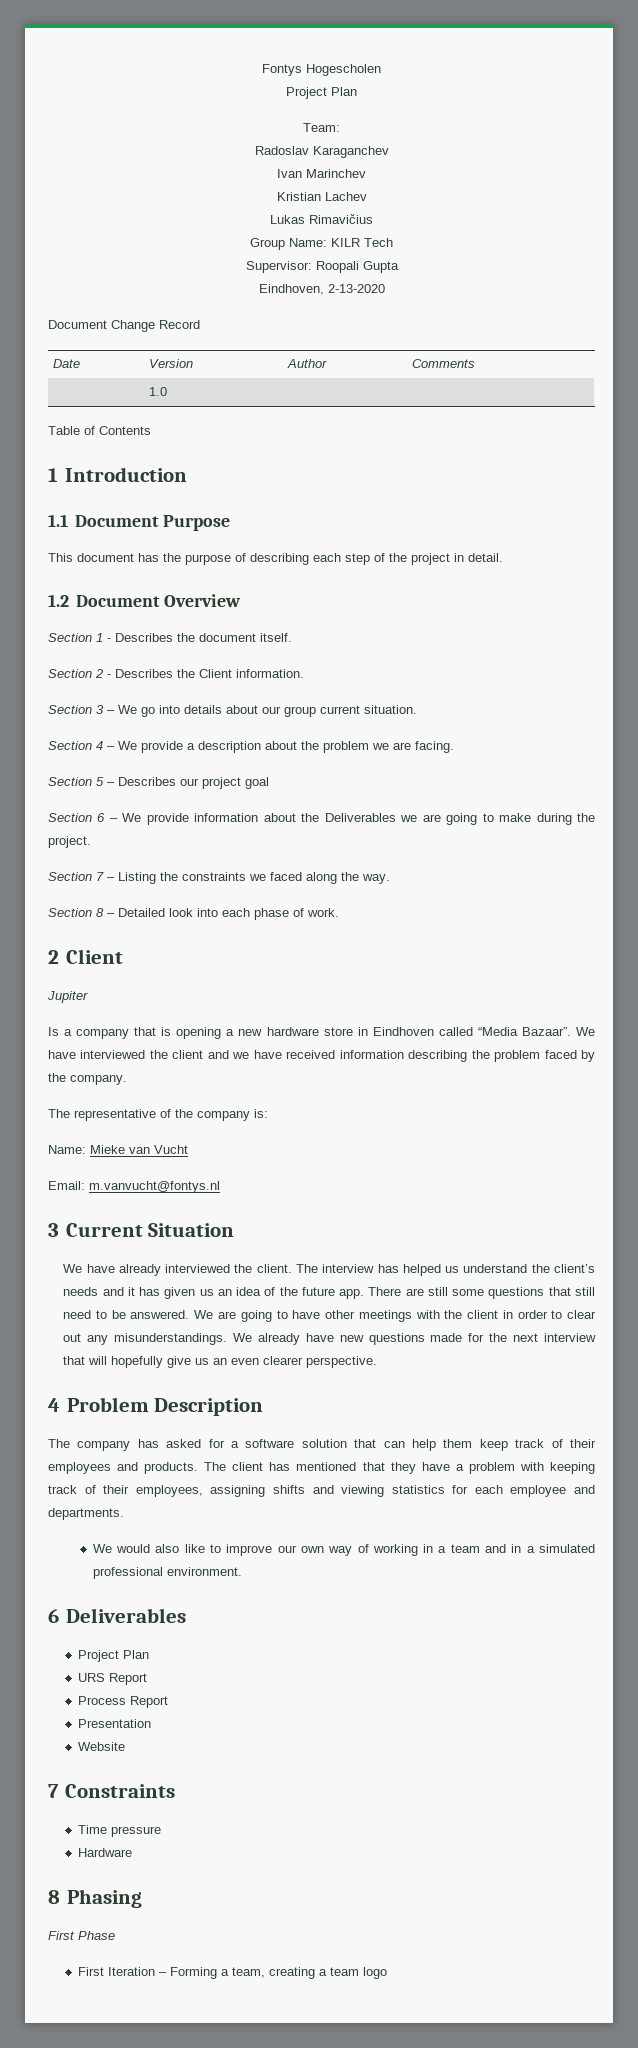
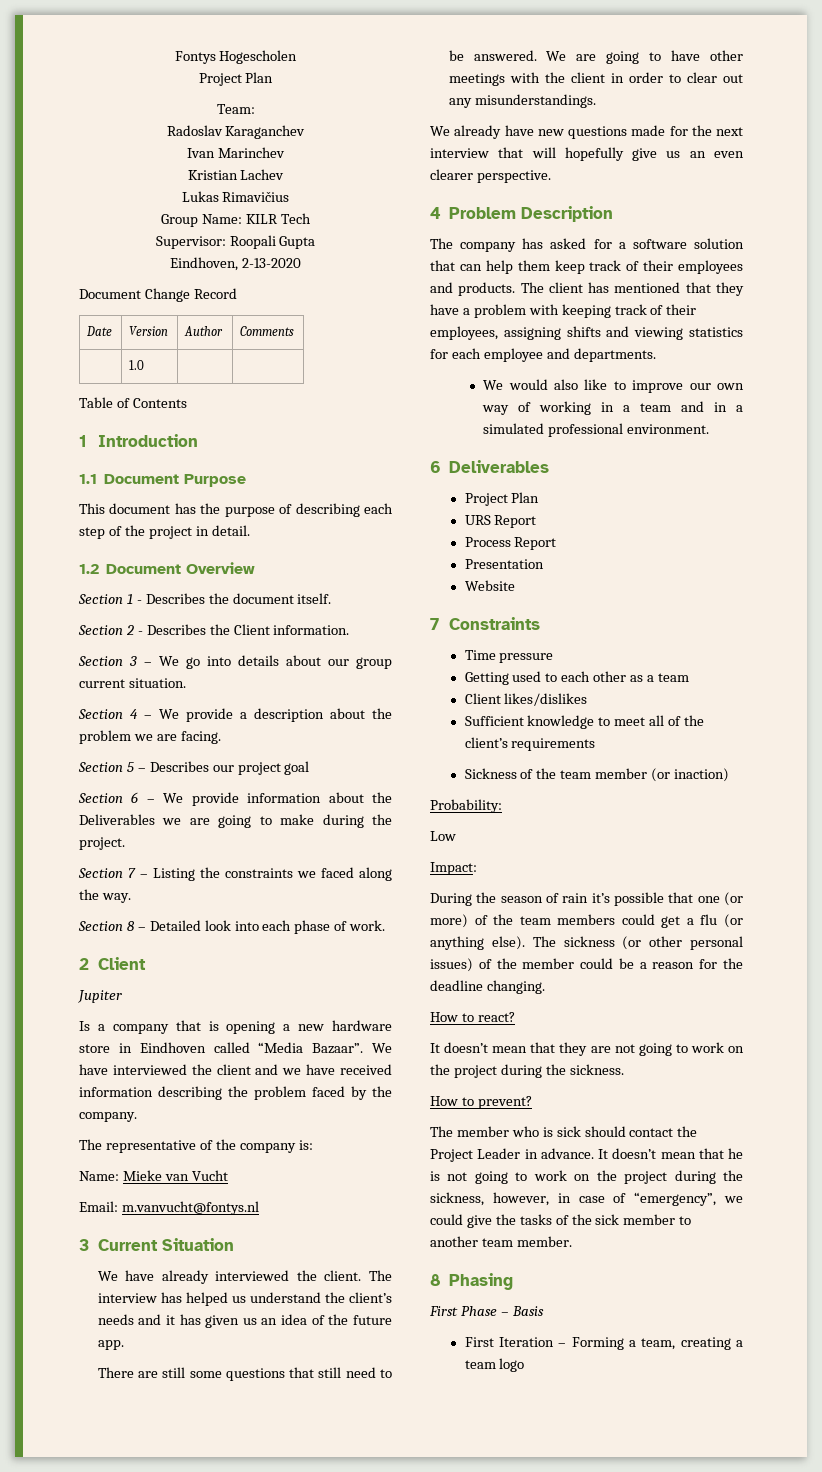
(365, 1294) none -> (124, 1345) //
(228, 1339) none -> (596, 101) //
[77,1848,132,1857] Hardware -> [464,671,689,685] [464,693,588,706] [464,715,705,729] [464,737,596,751] [464,768,730,782] [430,799,502,813] [430,831,456,841] [430,862,477,875] [430,892,743,906] [430,914,743,928] [430,936,743,950] [430,958,743,972] [430,980,545,994] [430,1012,515,1022] [430,1042,744,1056] [430,1064,624,1078] [430,1096,532,1109] [430,1126,698,1137] [430,1148,743,1162] [430,1170,743,1184] [430,1192,743,1206] [430,1214,692,1228] [430,1236,572,1247] Getting used to each other as a team // Client likes/dislikes // Sufficient knowledge to meet all of the client’s requirements // Sickness of the team member (or inaction) // Probability: // Low // Impact: // During the season of rain it’s possible that one (or more) of the team members could get a flu (or anything else). The sickness (or other personal issues) of the member could be a reason for the deadline changing. // How to react? // It doesn’t mean that they are not going to work on the project during the sickness. // How to prevent? // The member who is sick should contact the Project Leader in advance. It doesn’t mean that he is not going to work on the project during the sickness, however, in case of “emergency”, we could give the tasks of the sick member to another team member.
(115, 1935) none -> [500,1306,544,1316] – Basis

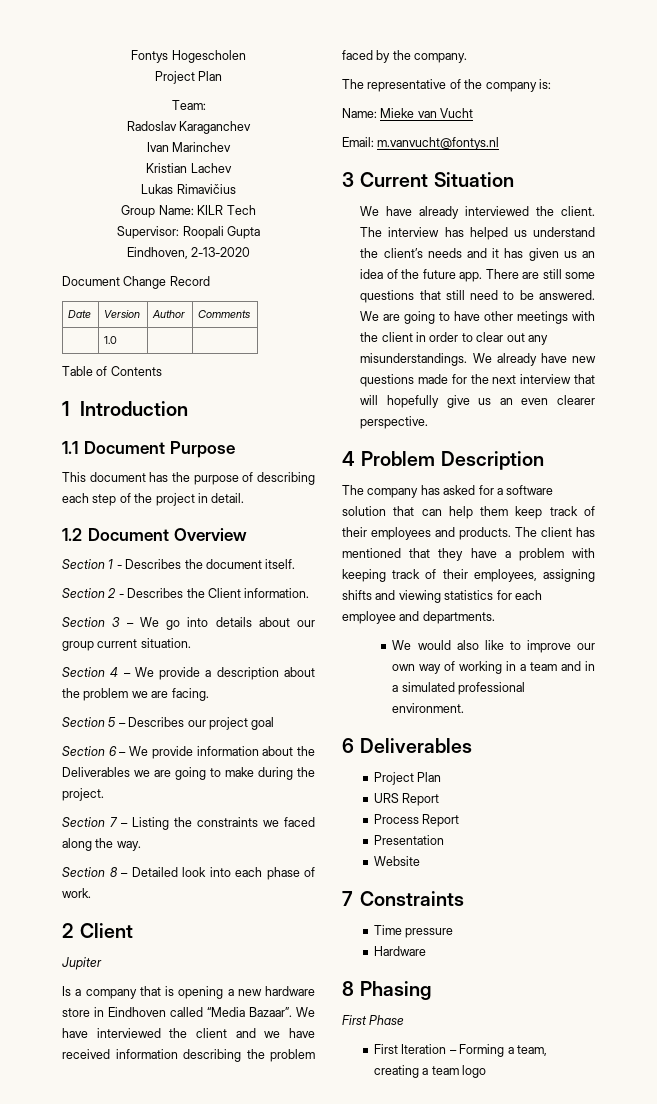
(124, 1345) // -> (483, 277) none
(596, 101) // -> (468, 359) none
[464,671,689,685] [464,693,588,706] [464,715,705,729] [464,737,596,751] [464,768,730,782] [430,799,502,813] [430,831,456,841] [430,862,477,875] [430,892,743,906] [430,914,743,928] [430,936,743,950] [430,958,743,972] [430,980,545,994] [430,1012,515,1022] [430,1042,744,1056] [430,1064,624,1078] [430,1096,532,1109] [430,1126,698,1137] [430,1148,743,1162] [430,1170,743,1184] [430,1192,743,1206] [430,1214,692,1228] [430,1236,572,1247] Getting used to each other as a team // Client likes/dislikes // Sufficient knowledge to meet all of the client’s requirements // Sickness of the team member (or inaction) // Probability: // Low // Impact: // During the season of rain it’s possible that one (or more) of the team members could get a flu (or anything else). The sickness (or other personal issues) of the member could be a reason for the deadline changing. // How to react? // It doesn’t mean that they are not going to work on the project during the sickness. // How to prevent? // The member who is sick should contact the Project Leader in advance. It doesn’t mean that he is not going to work on the project during the sickness, however, in case of “emergency”, we could give the tasks of the sick member to another team member. -> [374,946,427,956] Hardware
[500,1306,544,1316] – Basis -> (405, 1020) none

